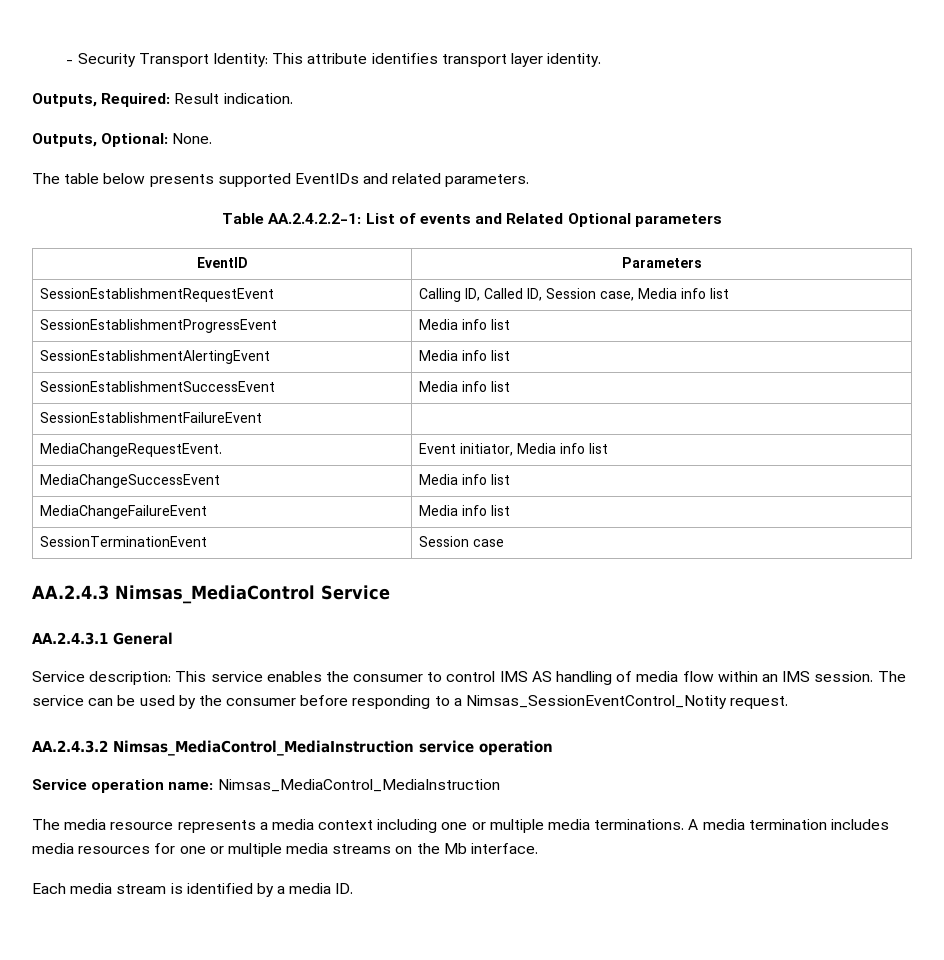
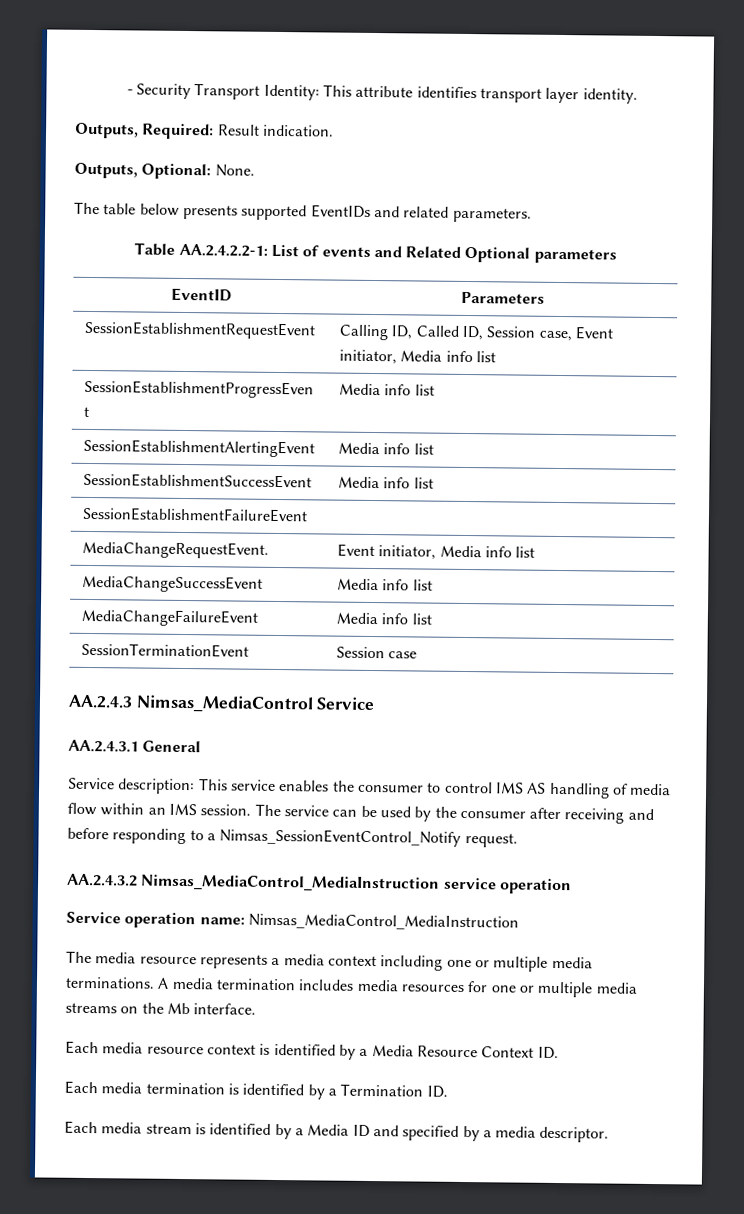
(635, 296) none -> [574,326,613,340] [339,349,398,365] Event initiator,
(297, 702) none -> [529,807,654,824] after receiving and
[466,695,728,709] Nimsas_SessionEventControl_Notity -> [219,828,462,847] Nimsas_SessionEventControl_Notify
(539, 848) none -> [65,1040,559,1060] [64,1080,448,1100] // Each media resource context is identified by a Media Resource Context ID. // Each media termination is identified by a Termination ID.
[289,883,354,894] media ID. -> [307,1124,610,1143] Media ID and specified by a media descriptor.

